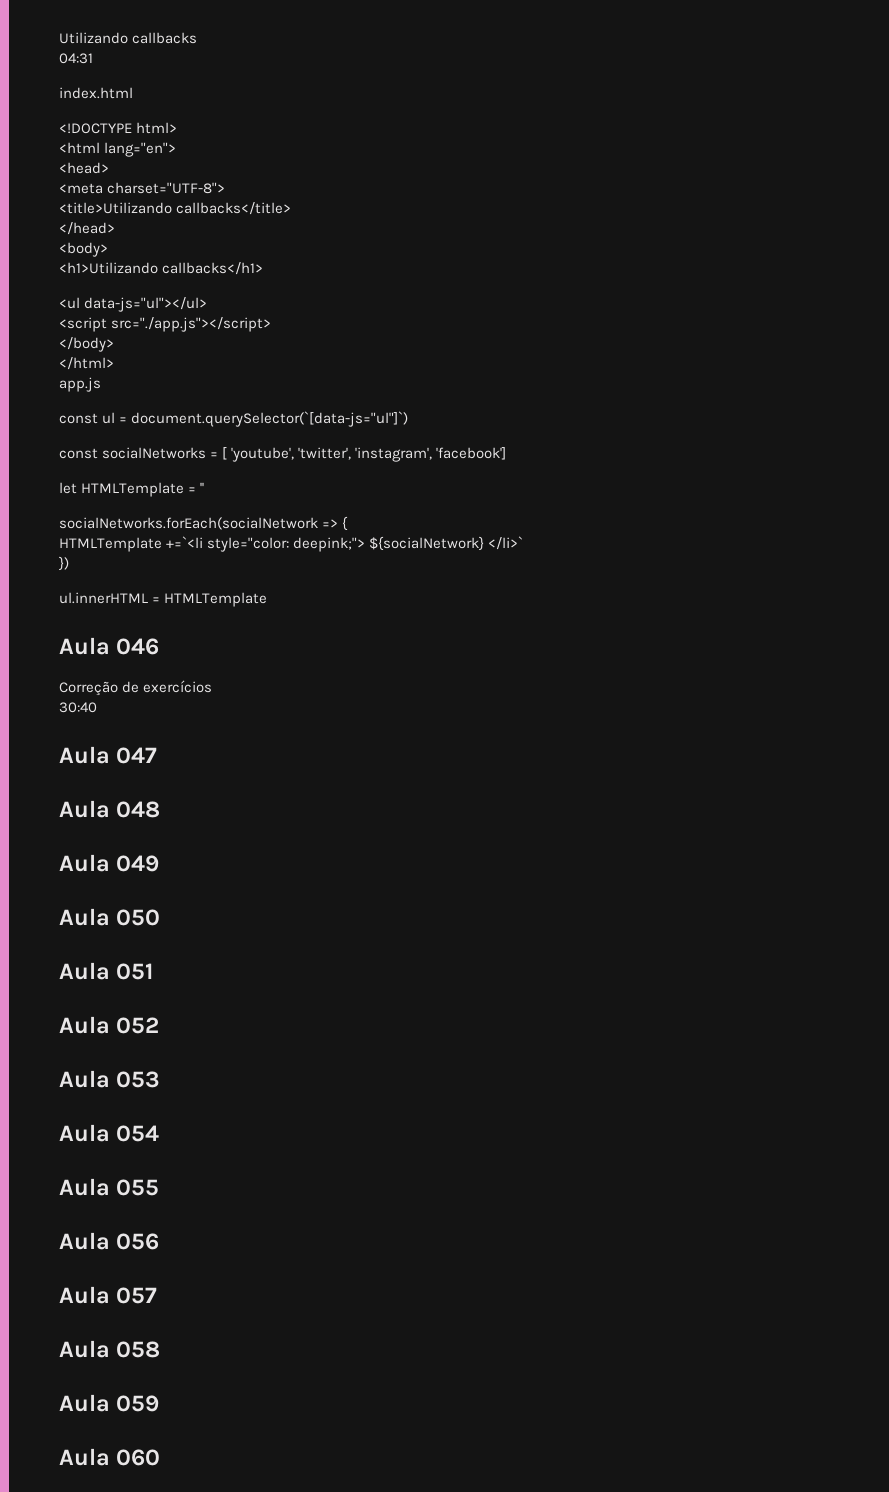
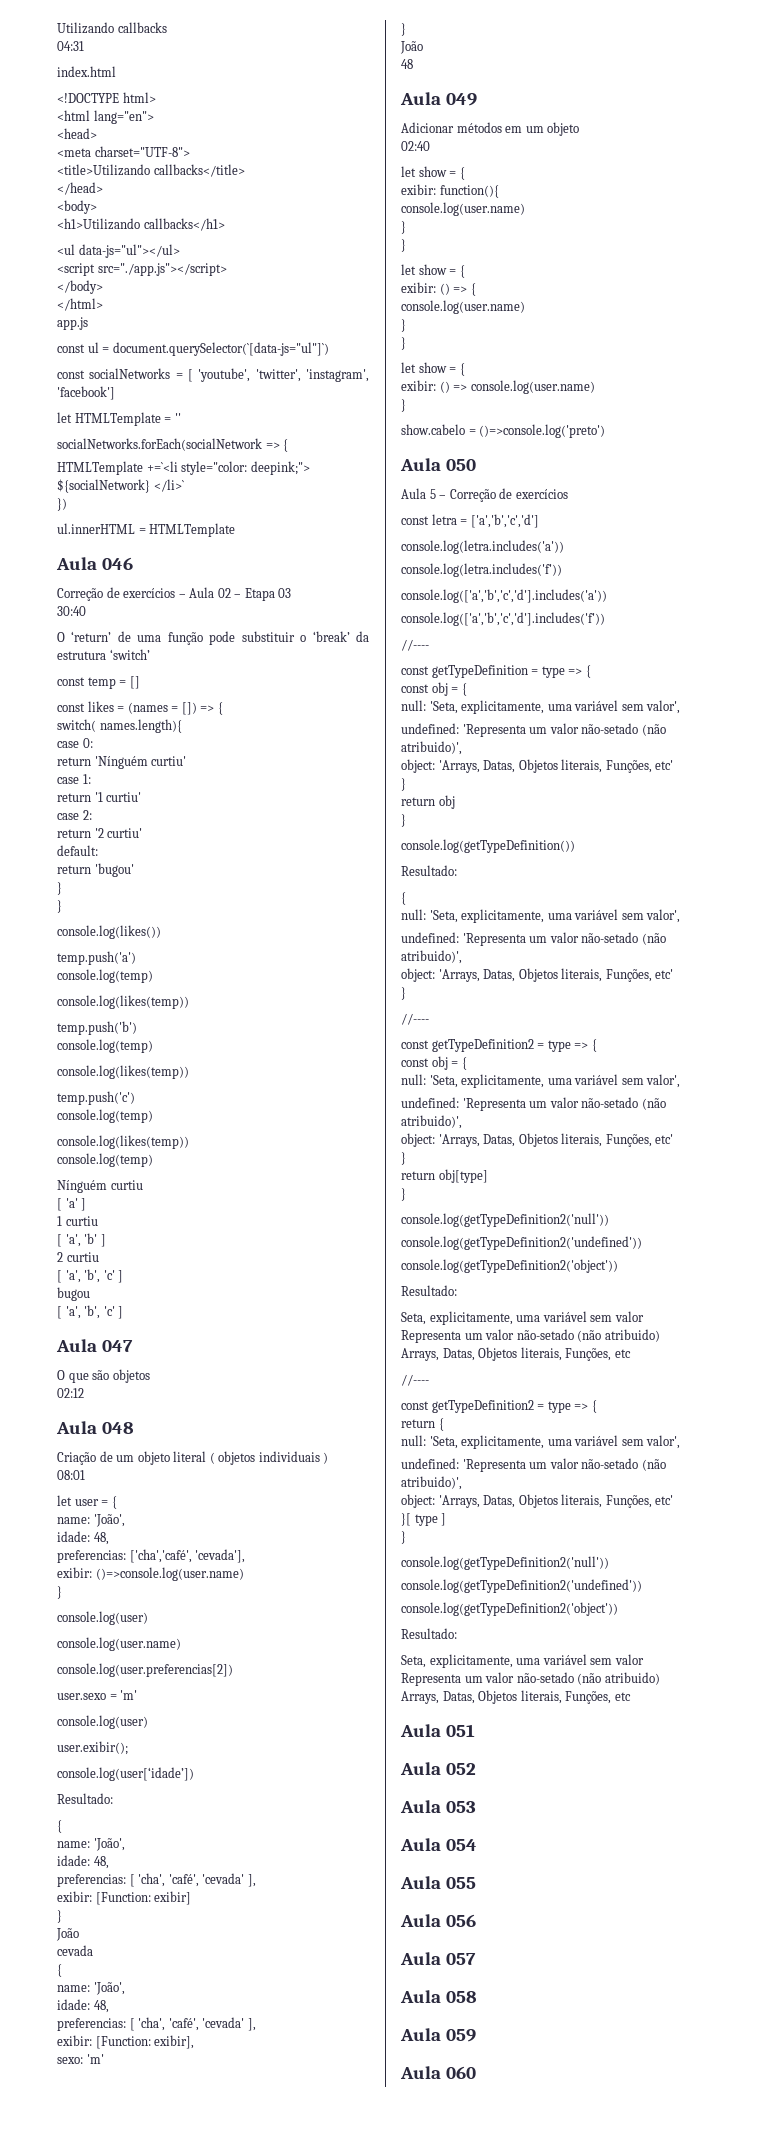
[59,702,97,713] [59,746,158,764] [59,800,161,818] [59,854,160,872] [59,908,161,926] // 30:40 // Aula 047 // Aula 048 // Aula 049 // Aula 050 -> [178,587,292,601] [57,606,86,616] [57,631,370,645] [57,649,150,660] [57,676,140,689] [57,701,223,715] [57,719,182,733] [57,738,93,748] [57,756,187,769] [57,774,91,784] [57,792,142,802] [57,810,92,820] [57,828,143,838] [57,845,98,856] [57,863,134,877] [57,882,62,895] [57,900,62,913] [57,925,161,939] [57,951,136,965] [57,969,153,983] [57,995,189,1009] [57,1021,137,1035] [57,1039,153,1053] [57,1065,189,1079] [57,1091,135,1105] [57,1109,153,1123] [57,1135,189,1149] [57,1153,153,1167] [57,1180,143,1193] [57,1198,87,1211] [57,1216,98,1226] [57,1233,106,1247] [57,1252,99,1262] [57,1269,124,1283] [57,1287,90,1301] [57,1305,124,1319] [56,1339,133,1352] [57,1369,150,1383] [57,1388,84,1398] [56,1421,134,1434] [57,1451,329,1465] [57,1470,85,1480] [57,1495,117,1509] [57,1514,125,1527] [57,1531,109,1545] [57,1549,246,1563] [57,1567,244,1581] [57,1586,62,1599] [57,1611,148,1625] [57,1637,181,1651] [57,1663,233,1677] [57,1690,138,1700] [57,1715,148,1729] [57,1741,128,1755] [57,1767,194,1781] [57,1793,113,1804] [57,1820,62,1833] [57,1838,125,1851] [57,1855,109,1869] [57,1873,256,1887] [57,1891,192,1905] [57,1910,62,1923] [56,1928,79,1941] [57,1945,93,1956] [57,1964,62,1977] [57,1982,125,1995] [57,1999,109,2013] [57,2017,256,2031] [57,2035,195,2049] [57,2054,104,2064] [401,23,406,36] [400,41,423,54] [401,59,413,69] [400,92,477,106] [401,122,580,136] [401,141,430,151] [401,166,465,180] [401,184,499,198] [401,202,525,216] [401,221,406,234] [401,239,406,252] [401,264,465,278] [401,282,476,296] [401,300,525,314] [401,319,406,332] [401,337,406,350] [401,362,465,376] [401,380,595,394] [401,399,406,412] [401,424,606,438] [400,458,476,471] [401,488,568,502] [401,514,539,528] [401,540,564,554] [401,563,562,577] [401,589,607,603] [401,612,605,626] [401,639,429,651] [401,665,591,678] [401,682,467,696] [401,700,681,714] [401,723,666,737] [401,741,462,755] [401,759,674,773] [401,778,406,791] [401,795,455,809] [401,814,406,827] [401,839,575,853] [401,865,457,876] [401,892,406,905] [401,909,681,923] [401,932,666,946] [401,950,462,964] [401,968,674,982] [401,987,406,1000] [401,1013,429,1025] [401,1039,597,1052] [401,1056,467,1070] [401,1074,681,1088] [401,1097,666,1111] [401,1115,462,1129] [401,1133,674,1147] [401,1152,406,1165] [401,1169,488,1183] [401,1188,406,1201] [401,1213,609,1227] [401,1236,642,1250] [401,1259,618,1273] [401,1285,457,1296] [401,1311,644,1325] [401,1329,660,1343] [401,1347,631,1361] [401,1374,429,1386] [401,1400,597,1413] [401,1418,444,1431] [401,1435,681,1449] [401,1458,666,1472] [401,1476,462,1490] [401,1494,674,1508] [401,1513,447,1526] [401,1531,406,1544] [401,1556,609,1570] [401,1579,642,1593] [401,1602,618,1616] [401,1628,457,1639] [401,1654,644,1668] [401,1672,660,1686] [401,1690,631,1704] – Aula 02 – Etapa 03 // 30:40 // O ‘return’ de uma função pode substituir o ‘break’ da estrutura ‘switch’ // const temp = [] // const likes = (names = []) => { // switch( names.length){ // case 0: // return 'Nínguém curtiu' // case 1: // return '1 curtiu' // case 2: // return '2 curtiu' // default: // return 'bugou' // } // } // console.log(likes()) // temp.push('a') // console.log(temp) // console.log(likes(temp)) // temp.push('b') // console.log(temp) // console.log(likes(temp)) // temp.push('c') // console.log(temp) // console.log(likes(temp)) // console.log(temp) // Nínguém curtiu // [ 'a' ] // 1 curtiu // [ 'a', 'b' ] // 2 curtiu // [ 'a', 'b', 'c' ] // bugou // [ 'a', 'b', 'c' ] // Aula 047 // O que são objetos // 02:12 // Aula 048 // Criação de um objeto literal ( objetos individuais ) // 08:01 // let user = { // name: 'João', // idade: 48, // preferencias: ['cha','café', 'cevada'], // exibir: ()=>console.log(user.name) // } // console.log(user) // console.log(user.name) // console.log(user.preferencias[2]) // user.sexo = 'm' // console.log(user) // user.exibir(); // console.log(user[‘idade’]) // Resultado: // { // name: 'João', // idade: 48, // preferencias: [ 'cha', 'café', 'cevada' ], // exibir: [Function: exibir] // } // João // cevada // { // name: 'João', // idade: 48, // preferencias: [ 'cha', 'café', 'cevada' ], // exibir: [Function: exibir], // sexo: 'm' // } // João // 48 // Aula 049 // Adicionar métodos em um objeto // 02:40 // let show = { // exibir: function(){ // console.log(user.name) // } // } // let show = { // exibir: () => { // console.log(user.name) // } // } // let show = { // exibir: () => console.log(user.name) // } // show.cabelo = ()=>console.log('preto') // Aula 050 // Aula 5 – Correção de exercícios // const letra = ['a','b','c','d'] // console.log(letra.includes('a')) // console.log(letra.includes('f')) // console.log(['a','b','c','d'].includes('a')) // console.log(['a','b','c','d'].includes('f')) // //---- // const getTypeDefinition = type => { // const obj = { // null: 'Seta, explicitamente, uma variável sem valor', // undefined: 'Representa um valor não-setado (não atribuido)', // object: 'Arrays, Datas, Objetos literais, Funções, etc' // } // return obj // } // console.log(getTypeDefinition()) // Resultado: // { // null: 'Seta, explicitamente, uma variável sem valor', // undefined: 'Representa um valor não-setado (não atribuido)', // object: 'Arrays, Datas, Objetos literais, Funções, etc' // } // //---- // const getTypeDefinition2 = type => { // const obj = { // null: 'Seta, explicitamente, uma variável sem valor', // undefined: 'Representa um valor não-setado (não atribuido)', // object: 'Arrays, Datas, Objetos literais, Funções, etc' // } // return obj[type] // } // console.log(getTypeDefinition2('null')) // console.log(getTypeDefinition2('undefined')) // console.log(getTypeDefinition2('object')) // Resultado: // Seta, explicitamente, uma variável sem valor // Representa um valor não-setado (não atribuido) // Arrays, Datas, Objetos literais, Funções, etc // //---- // const getTypeDefinition2 = type => { // return { // null: 'Seta, explicitamente, uma variável sem valor', // undefined: 'Representa um valor não-setado (não atribuido)', // object: 'Arrays, Datas, Objetos literais, Funções, etc' // }[ type ] // } // console.log(getTypeDefinition2('null')) // console.log(getTypeDefinition2('undefined')) // console.log(getTypeDefinition2('object')) // Resultado: // Seta, explicitamente, uma variável sem valor // Representa um valor não-setado (não atribuido) // Arrays, Datas, Objetos literais, Funções, etc

